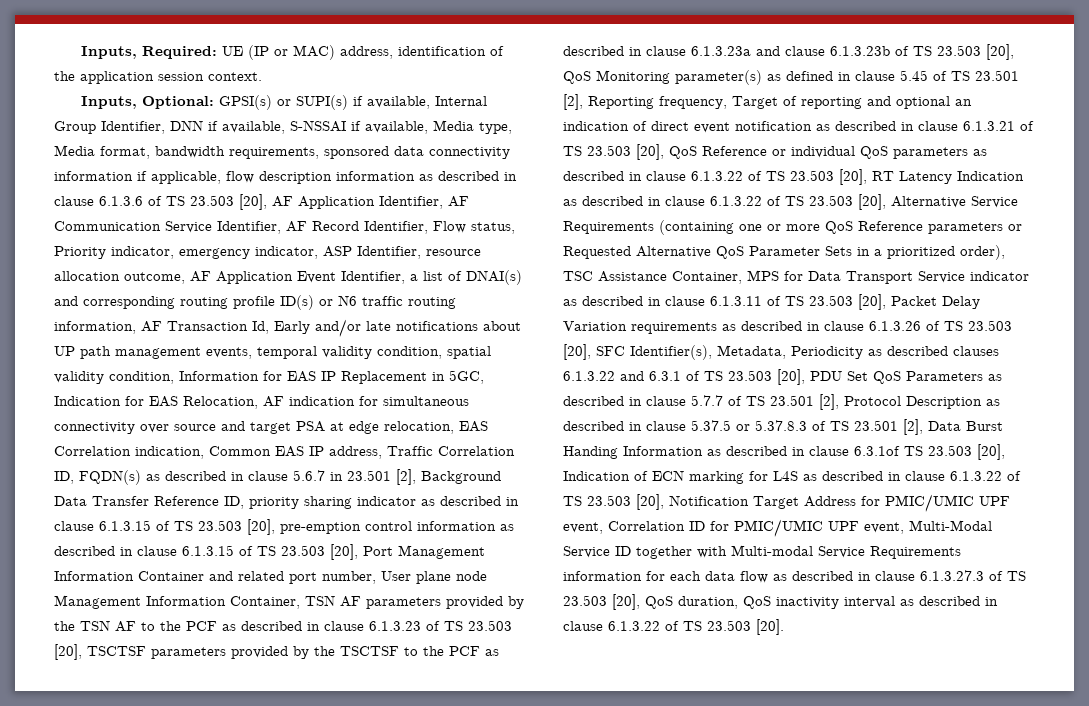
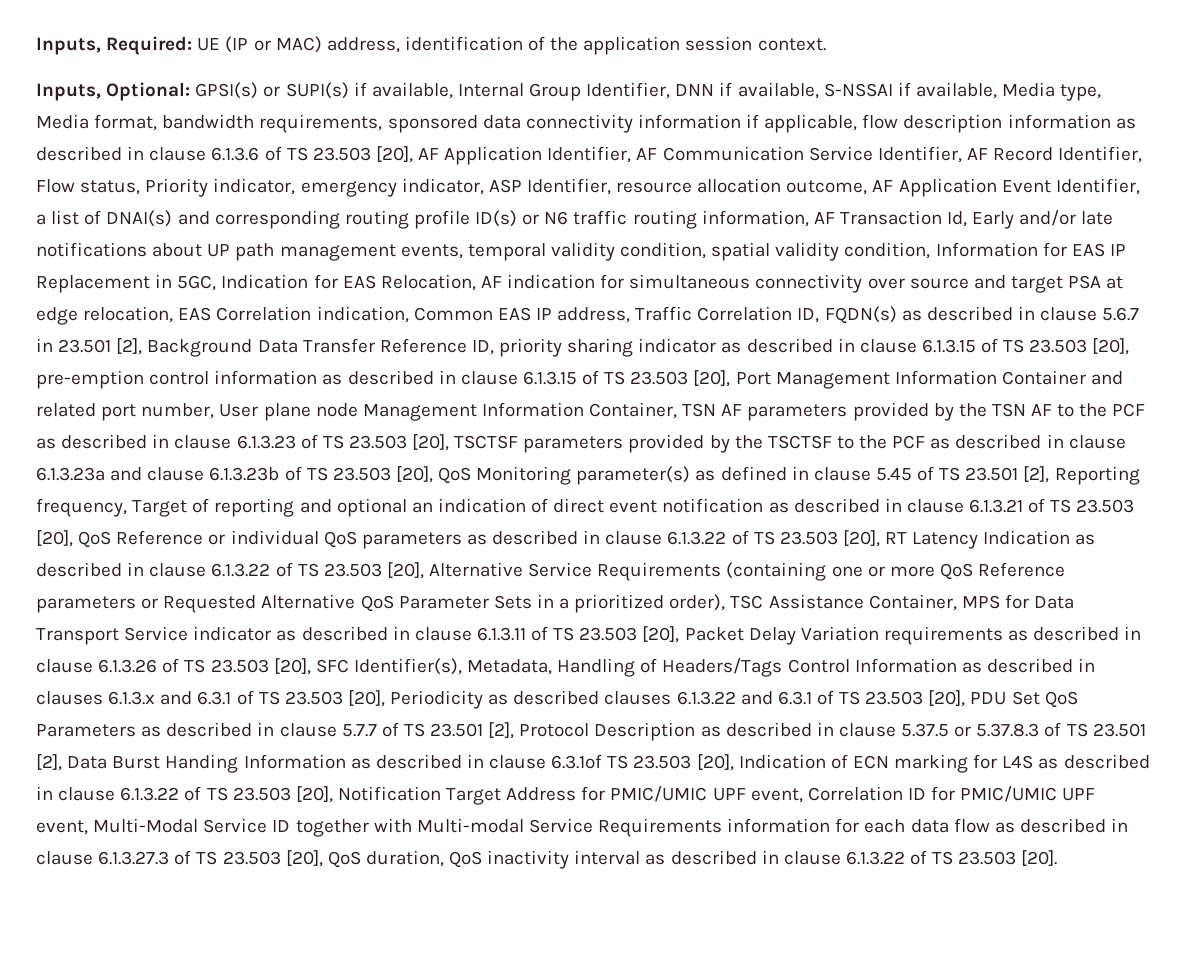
(786, 352) none -> [557,658,1096,677] [36,690,385,707] Handling of Headers/Tags Control Information as described in clauses 6.1.3.x and 6.3.1 of TS 23.503 [20],

